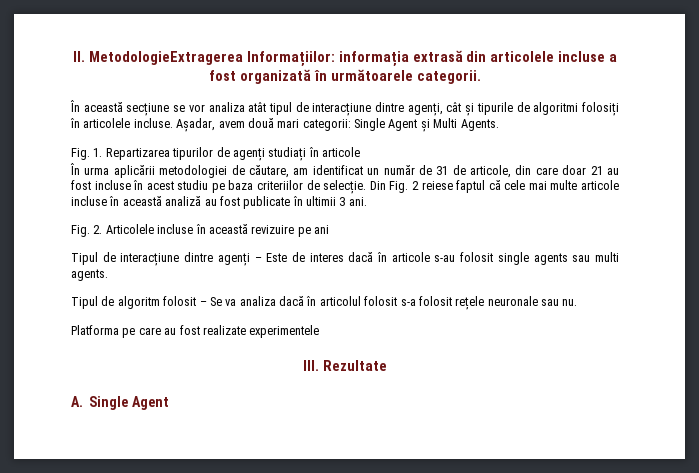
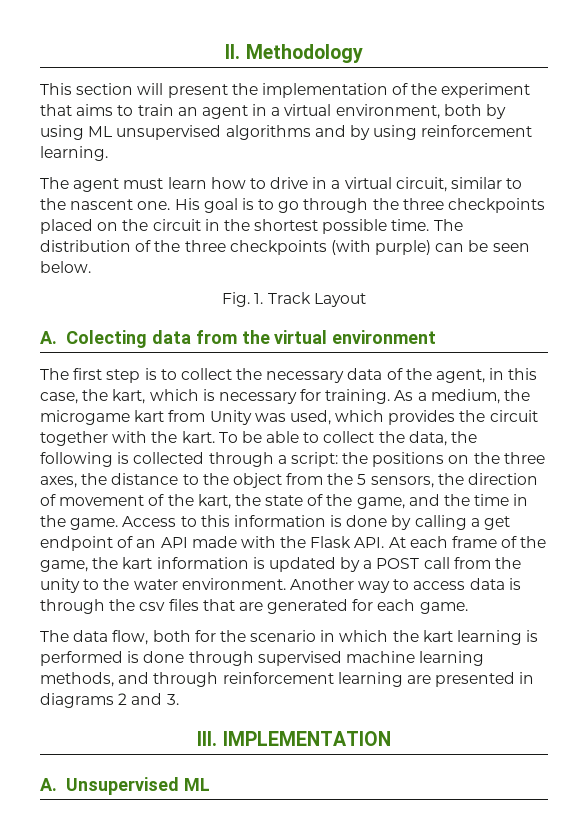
[88,50,618,67] [209,69,481,84] [70,100,619,116] [70,118,499,132] [71,147,360,161] [70,163,620,178] [71,180,619,194] [71,196,367,209] [71,224,329,237] [71,252,619,266] [71,269,108,281] [71,296,578,310] [71,325,320,338] [303,360,387,371] [71,396,170,410] MetodologieExtragerea Informațiilor: informația extrasă din articolele incluse a fost organizată în următoarele categorii. // În această secțiune se vor analiza atât tipul de interacțiune dintre agenți, cât și tipurile de algoritmi folosiți în articolele incluse. Așadar, avem două mari categorii: Single Agent și Multi Agents. // Fig. 1. Repartizarea tipurilor de agenți studiați în articole // În urma aplicării metodologiei de căutare, am identificat un număr de 31 de articole, din care doar 21 au fost incluse în acest studiu pe baza criteriilor de selecție. Din Fig. 2 reiese faptul că cele mai multe articole incluse în această analiză au fost publicate în ultimii 3 ani. // Fig. 2. Articolele incluse în această revizuire pe ani // Tipul de interacțiune dintre agenți – Este de interes dacă în articole s-au folosit single agents sau multi agents. // Tipul de algoritm folosit – Se va analiza dacă în articolul folosit s-a folosit rețele neuronale sau nu. // Platforma pe care au fost realizate experimentele // III. Rezultate // A. Single Agent -> [245,44,363,63] [40,83,531,98] [40,104,507,119] [40,125,533,140] [40,146,108,161] [40,177,523,192] [40,198,546,213] [40,219,463,234] [40,240,530,255] [40,261,91,273] [222,292,366,307] [40,330,437,348] [40,368,538,383] [40,389,531,404] [40,410,538,425] [40,431,478,446] [40,452,545,467] [40,473,539,488] [40,494,529,509] [40,515,511,530] [40,536,547,551] [40,557,522,572] [40,578,521,593] [40,599,468,614] [40,630,539,645] [40,651,485,666] [40,672,535,687] [40,693,179,708] [197,731,391,746] [40,777,210,795] Methodology // This section will present the implementation of the experiment that aims to train an agent in a virtual environment, both by using ML unsupervised algorithms and by using reinforcement learning. // The agent must learn how to drive in a virtual circuit, similar to the nascent one. His goal is to go through the three checkpoints placed on the circuit in the shortest possible time. The distribution of the three checkpoints (with purple) can be seen below. // Fig. 1. Track Layout // A. Colecting data from the virtual environment // The first step is to collect the necessary data of the agent, in this case, the kart, which is necessary for training. As a medium, the microgame kart from Unity was used, which provides the circuit together with the kart. To be able to collect the data, the following is collected through a script: the positions on the three axes, the distance to the object from the 5 sensors, the direction of movement of the kart, the state of the game, and the time in the game. Access to this information is done by calling a get endpoint of an API made with the Flask API. At each frame of the game, the kart information is updated by a POST call from the unity to the water environment. Another way to access data is through the csv files that are generated for each game. // The data flow, both for the scenario in which the kart learning is performed is done through supervised machine learning methods, and through reinforcement learning are presented in diagrams 2 and 3. // III. IMPLEMENTATION // A. Unsupervised ML

